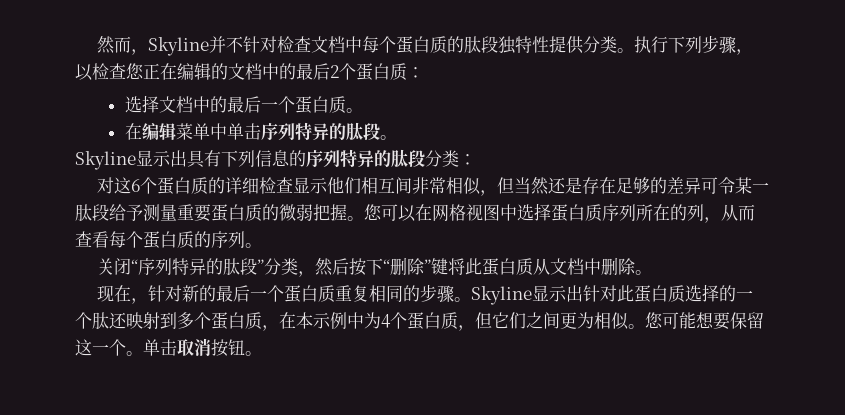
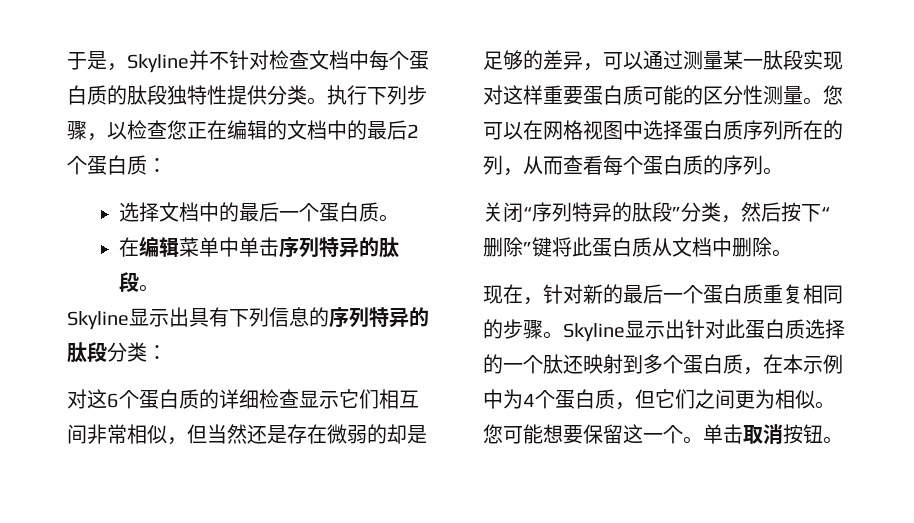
[97,36,132,54] 然而 -> [67,51,107,70] 于是
[327,177,345,194] 他 -> [339,389,359,408] 它
[616,177,770,194] [75,204,347,222] 足够的差异可令某一肽段给予测量重要蛋白质的微弱把握 -> [327,424,427,444] [483,50,843,71] [483,85,803,105] 微弱的却是足够的差异，可以通过测量某一肽段实现对这样重要蛋白质可能的区分性测量

